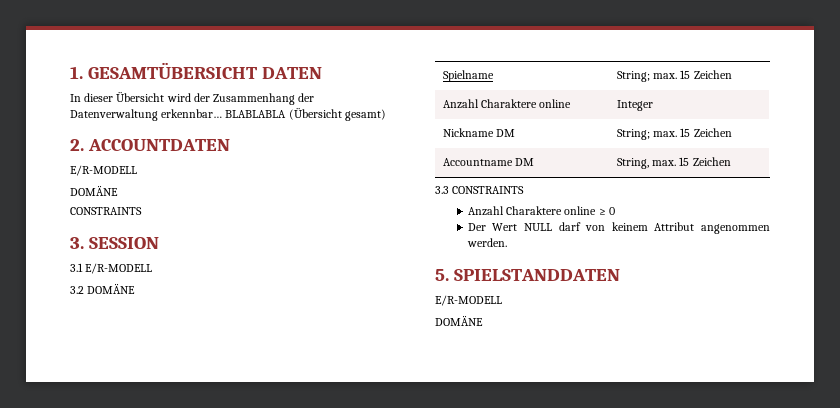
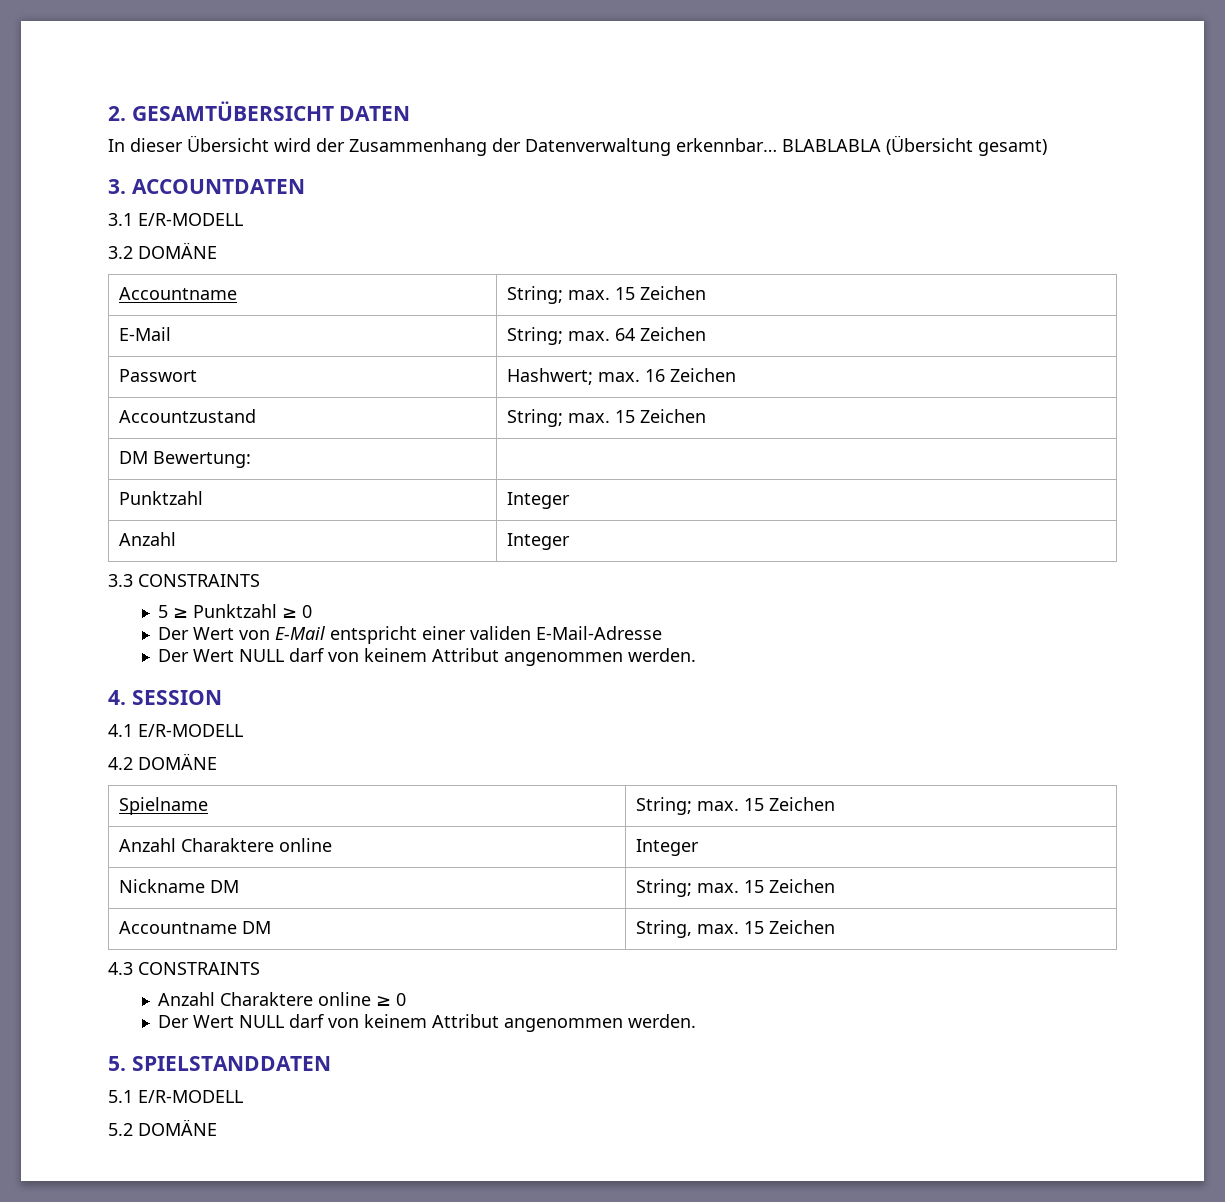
[70,66,83,79] 1. -> [108,106,126,121] 2.
[70,139,84,151] 2. -> [108,179,126,194] 3.
[70,165,137,176] [70,185,118,196] [70,207,142,215] [70,237,159,249] // E/R-MODELL // DOMÄNE // CONSTRAINTS // 3. SESSION -> (305, 186) none
(136, 288) none -> [119,287,238,300] [507,286,707,304] [119,327,172,341] [507,327,707,345] [119,369,198,382] [507,368,737,385] [119,409,257,423] [507,409,707,427] [119,451,252,468] [119,491,204,505] [507,492,571,509] [119,532,177,546] [507,533,571,550] [108,574,260,587] [158,604,313,618] [158,626,663,644] [158,648,697,666] [108,690,222,705] [108,724,243,737] [108,753,217,770] // Accountname | String; max. 15 Zeichen // E-Mail | String; max. 64 Zeichen // Passwort | Hashwert; max. 16 Zeichen // Accountzustand | String; max. 15 Zeichen // DM Bewertung: | // Punktzahl | Integer // Anzahl | Integer // 3.3 CONSTRAINTS // 5 ≥ Punktzahl ≥ 0 // Der Wert von E-Mail entspricht einer validen E-Mail-Adresse // Der Wert NULL darf von keinem Attribut angenommen werden. // 4. SESSION // 4.1 E/R-MODELL // 4.2 DOMÄNE
[435,186,449,194] 3.3 -> [108,962,133,975] 4.3
[435,295,502,306] E/R-MODELL // -> [108,1090,243,1103] [108,1123,133,1136] 5.1 E/R-MODELL // 5.2

